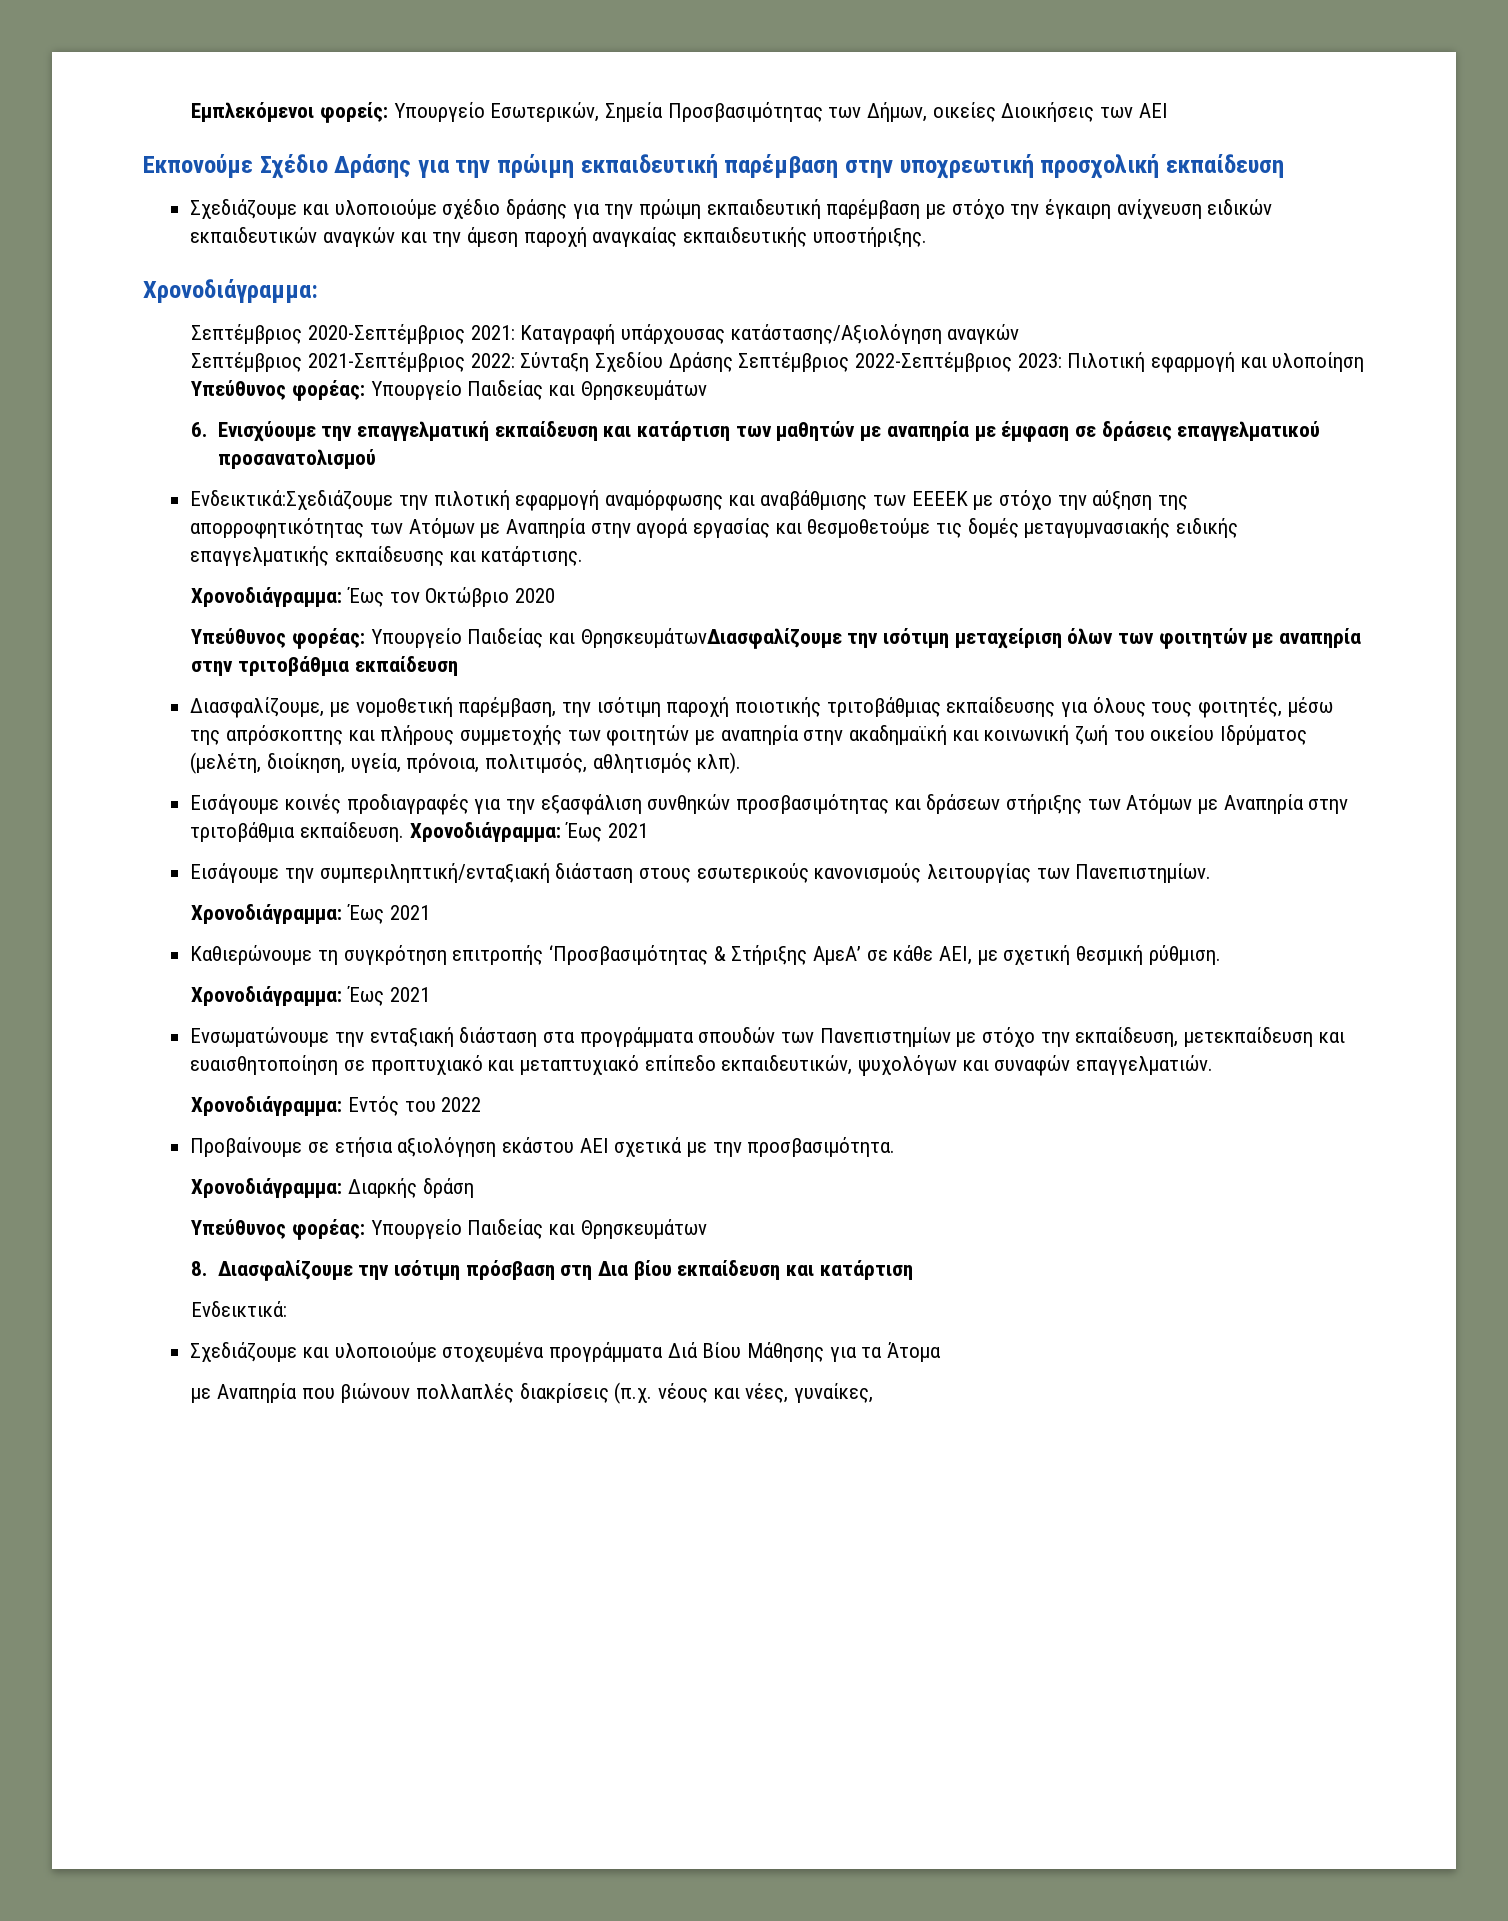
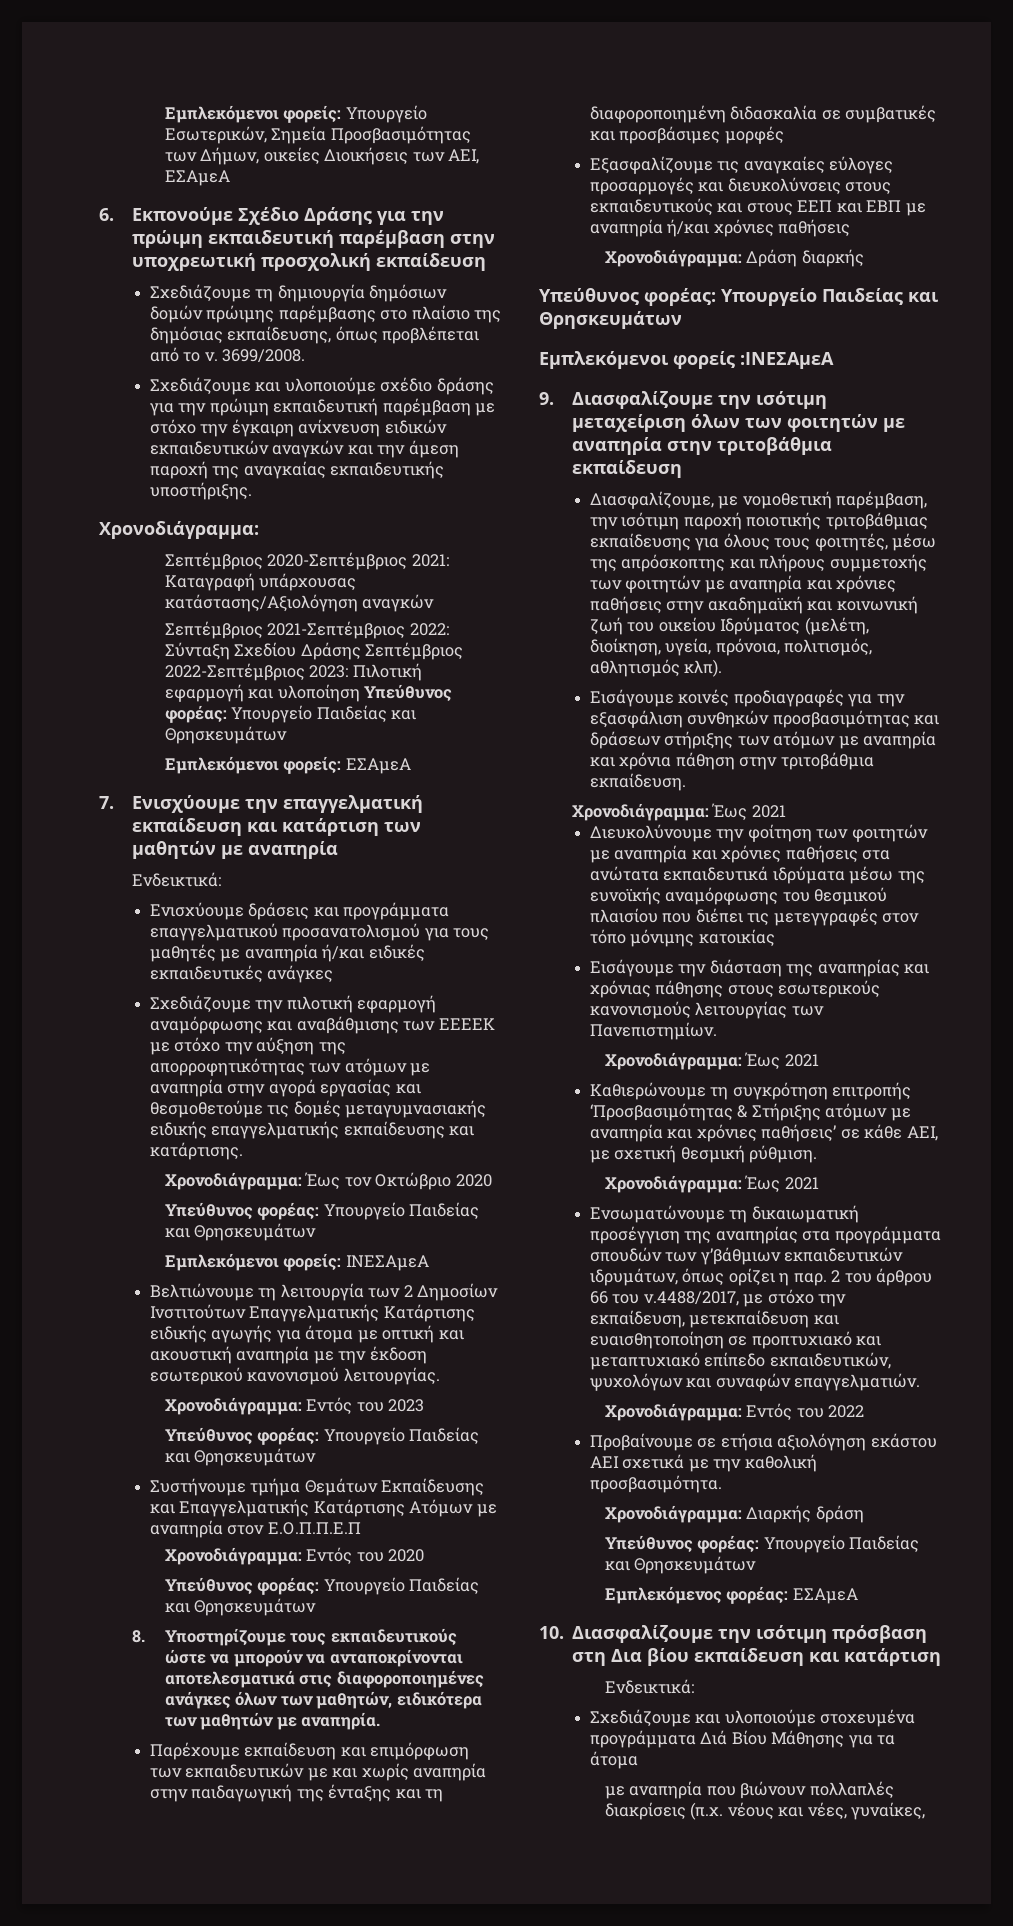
[1138,103,1168,118] ΑΕΙ // -> [447,149,479,164] [164,170,230,186] [99,208,114,221] ΑΕΙ, ΕΣΑμεΑ // 6.
(1284, 166) none -> [150,284,448,302] [150,305,502,323] [150,326,481,344] [150,347,306,363] // Σχεδιάζουμε τη δημιουργία δημόσιων δομών πρώιμης παρέμβασης στο πλαίσιο της δημόσιας εκπαίδευσης, όπως προβλέπεται από το ν. 3699/2008.
(587, 237) none -> [212,466,240,479] της
[191,422,208,437] 6. -> [164,756,411,774] [99,796,114,809] Εμπλεκόμενοι φορείς: ΕΣΑμεΑ // 7.
[974,421,1321,442] [217,449,376,469] [190,490,394,510] µε έµφαση σε δράσεις επαγγελµατικού προσανατολισµού // Ενδεικτικά:Σχεδιάζουµε -> [131,872,221,887] [150,902,450,920] [150,923,490,941] [150,944,425,962] [150,965,334,983] [150,995,252,1013] // Ενδεικτικά: // Ενισχύουμε δράσεις και προγράμματα επαγγελματικού προσανατολισμού για τους μαθητές με αναπηρία ή/και ειδικές εκπαιδευτικές ανάγκες // Σχεδιάζουµε
[408,518,586,538] Ατόµων µε Αναπηρία -> [344,1058,431,1076] [150,1079,224,1097] ατόµων µε αναπηρία
[580,628,842,649] ΘρησκευµάτωνΔιασφαλίζουµε -> [194,1223,317,1241] [164,1253,429,1271] [150,1283,499,1301] [150,1304,475,1322] [150,1325,465,1343] [150,1346,427,1364] [150,1367,440,1385] [164,1397,425,1415] [164,1427,480,1445] [164,1448,317,1466] [150,1478,485,1496] [150,1499,497,1517] [150,1520,361,1538] [164,1547,425,1565] [164,1577,480,1595] [164,1598,317,1616] [131,1628,457,1646] [164,1649,463,1667] [164,1670,484,1688] [164,1691,482,1709] [164,1712,381,1730] [150,1742,470,1760] [150,1763,487,1781] [150,1784,444,1802] [590,105,937,123] [590,126,784,144] [590,156,894,174] [590,177,892,195] [590,198,926,216] [590,219,851,237] [604,249,864,267] [539,288,938,306] [539,311,682,329] [539,351,834,369] [539,391,713,409] Θρησκευµάτων // Εμπλεκόμενοι φορείς: ΙΝΕΣΑμεΑ // Βελτιώνουµε τη λειτουργία των 2 Δηµοσίων Ινστιτούτων Επαγγελµατικής Κατάρτισης ειδικής αγωγής για άτοµα µε οπτική και ακουστική αναπηρία µε την έκδοση εσωτερικού κανονισµού λειτουργίας. // Xρονοδιάγραµµα: Εντός του 2023 // Υπεύθυνος φορέας: Υπουργείο Παιδείας και Θρησκευµάτων // Συστήνουμε τμήμα Θεμάτων Εκπαίδευσης και Επαγγελματικής Κατάρτισης Ατόμων με αναπηρία στον Ε.Ο.Π.Π.Ε.Π // Xρονοδιάγραµµα: Εντός του 2020 // Υπεύθυνος φορέας: Υπουργείο Παιδείας και Θρησκευµάτων // 8. Υποστηρίζουμε τους εκπαιδευτικούς ώστε να μπορούν να ανταποκρίνονται αποτελεσματικά στις διαφοροποιημένες ανάγκες όλων των μαθητών, ειδικότερα των μαθητών με αναπηρία. // Παρέχουμε εκπαίδευση και επιμόρφωση των εκπαιδευτικών με και χωρίς αναπηρία στην παιδαγωγική της ένταξης και τη διαφοροποιημένη διδασκαλία σε συμβατικές και προσβάσιμες μορφές // Εξασφαλίζουμε τις αναγκαίες εύλογες προσαρμογές και διευκολύνσεις στους εκπαιδευτικούς και στους ΕΕΠ και ΕΒΠ με αναπηρία ή/και χρόνιες παθήσεις // Xρονοδιάγραµµα: Δράση διαρκής // Υπεύθυνος φορέας: Υπουργείο Παιδείας και Θρησκευµάτων // Εμπλεκόμενοι φορείς :ΙΝΕΣΑμεΑ // 9. Διασφαλίζουµε
(799, 735) none -> [806,575,897,593] [590,596,663,614] και χρόνιες παθήσεις
[484,753,587,773] πολιτιµσός, -> [784,638,873,656] πολιτισμός,
[1126,794,1304,814] Ατόµων µε Αναπηρία -> [773,731,937,749] [590,752,735,770] ατόµων µε αναπηρία και χρόνια πάθηση
[409,822,648,842] [190,863,634,883] Xρονοδιάγραµµα: Έως 2021 // Εισάγουµε την συµπεριληπτική/ενταξιακή διάσταση -> [571,803,786,821] [590,824,928,842] [590,845,891,863] [590,866,925,884] [590,887,888,905] [590,908,920,926] [590,929,775,947] [590,959,931,977] [590,980,724,998] // Xρονοδιάγραµµα: Έως 2021 // Διευκολύνουμε την φοίτηση των φοιτητών με αναπηρία και χρόνιες παθήσεις στα ανώτατα εκπαιδευτικά ιδρύματα μέσω της ευνοϊκής αναμόρφωσης του θεσμικού πλαισίου που διέπει τις μετεγγραφές στον τόπο μόνιμης κατοικίας // Εισάγουµε την διάσταση της αναπηρίας και χρόνιας πάθησης
[812,946,861,965] ΑµεΑ’ -> [825,1103,911,1121] [590,1124,837,1142] ατόμων με αναπηρία και χρόνιες παθήσεις’
[334,1027,951,1047] την ενταξιακή διάσταση στα προγράµµατα σπουδών των Πανεπιστηµίων -> [729,1205,859,1223] [590,1226,941,1244] [590,1247,904,1265] [590,1268,933,1286] [590,1291,739,1306] τη δικαιωματική προσέγγιση της αναπηρίας στα προγράµµατα σπουδών των γ’βάθμιων εκπαιδευτικών ιδρυμάτων, όπως ορίζει η παρ. 2 του άρθρου 66 του ν.4488/2017,
(742, 1149) none -> [744,1454,817,1472] καθολική
[191,1261,208,1276] 8. -> [604,1586,858,1604] [539,1626,564,1639] Εμπλεκόμενος φορέας: ΕΣΑμεΑ // 10.
[886,1342,941,1362] [191,1383,297,1403] Άτοµα // µε Αναπηρία -> [590,1751,639,1769] [604,1781,703,1799] άτοµα // µε αναπηρία

